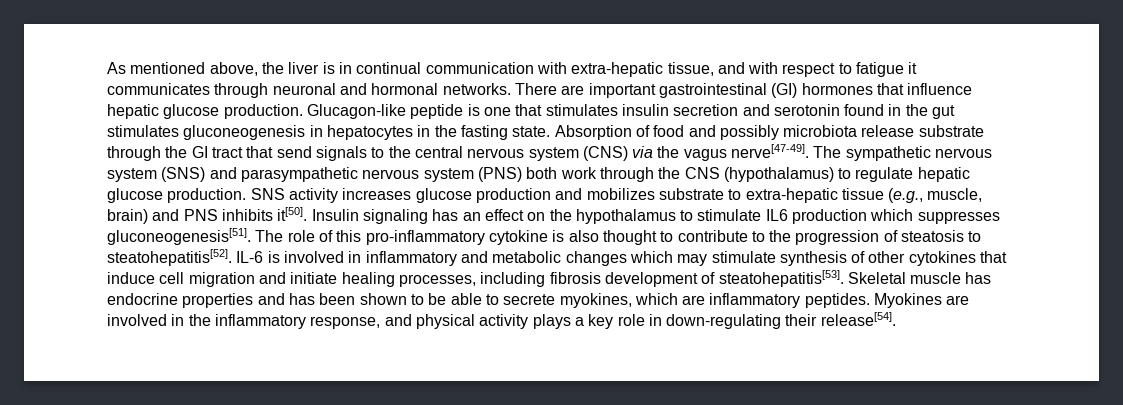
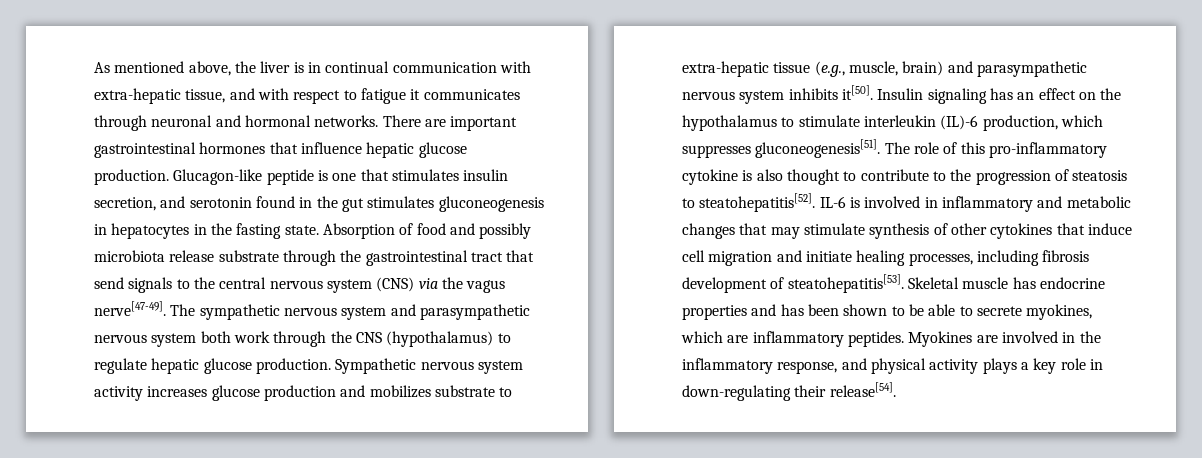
[771,83,798,98] (GI) -> (196, 150) none
[673,104,739,116] secretion -> [94,197,156,211] secretion,
[191,146,208,158] GI -> [365,250,468,266] gastrointestinal
[161,167,522,182] (SNS) and parasympathetic nervous system (PNS) -> [390,304,530,320] [94,333,197,347] and parasympathetic nervous system
[250,188,285,200] SNS -> [335,358,523,374] Sympathetic nervous system
[183,209,218,221] PNS -> [976,61,1087,77] [682,90,785,104] parasympathetic nervous system
[765,209,868,224] IL6 production -> [863,115,1058,131] interleukin (IL)-6 production,
[629,251,673,263] which -> [739,223,768,235] that

